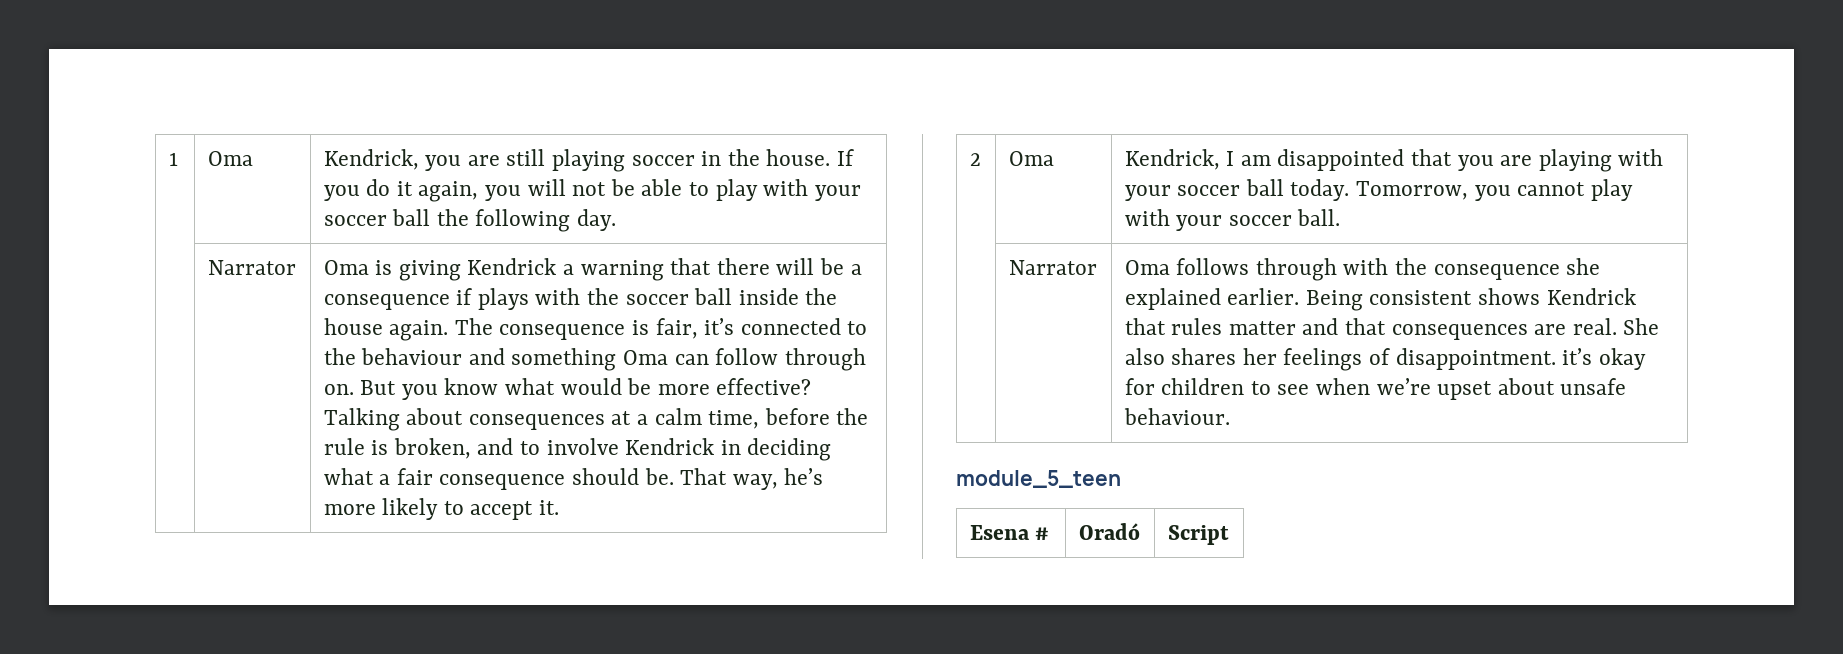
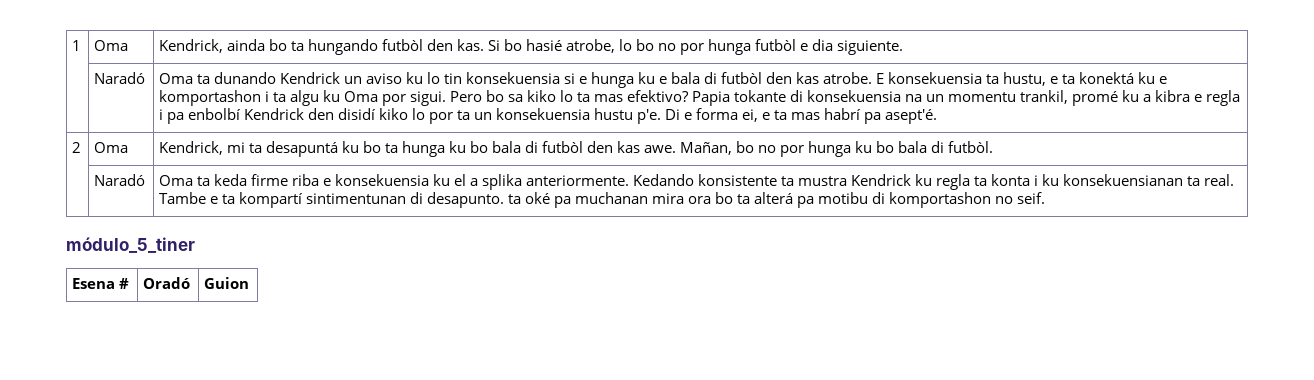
[425,149,855,172] [323,179,861,202] [323,209,616,232] [207,260,296,275] [323,258,862,281] [323,288,838,310] [323,318,868,341] [323,348,866,371] [323,378,812,400] [323,408,869,431] [323,438,832,461] [323,468,824,490] [323,498,559,520] [969,153,981,166] [1008,151,1054,166] [1124,149,1664,172] [1124,179,1633,201] [1124,209,1341,231] [1008,260,1097,275] [1124,258,1601,281] [1124,288,1636,311] [1124,318,1660,340] [1124,348,1646,371] [1124,378,1627,400] [1123,408,1230,425] [956,470,1121,488] you are still playing soccer in the house. If you do it again, you will not be able to play with your soccer ball the following day. // | Narrator | Oma is giving Kendrick a warning that there will be a consequence if plays with the soccer ball inside the house again. The consequence is fair, it’s connected to the behaviour and something Oma can follow through on. But you know what would be more effective? Talking about consequences at a calm time, before the rule is broken, and to involve Kendrick in deciding what a fair consequence should be. That way, he’s more likely to accept it. // 2 | Oma | Kendrick, I am disappointed that you are playing with your soccer ball today. Tomorrow, you cannot play with your soccer ball. // | Narrator | Oma follows through with the consequence she explained earlier. Being consistent shows Kendrick that rules matter and that consequences are real. She also shares her feelings of disappointment. it’s okay for children to see when we’re upset about unsafe behaviour. // module_5_teen -> [227,39,904,55] [94,72,146,84] [159,72,1168,88] [159,90,1241,106] [159,108,938,124] [72,142,82,153] [94,142,129,153] [159,141,994,157] [94,174,146,186] [159,174,1235,190] [159,192,1046,208] [66,237,195,253] ainda bo ta hungando futbòl den kas. Si bo hasié atrobe, lo bo no por hunga futbòl e dia siguiente. // | Naradó | Oma ta dunando Kendrick un aviso ku lo tin konsekuensia si e hunga ku e bala di futbòl den kas atrobe. E konsekuensia ta hustu, e ta konektá ku e komportashon i ta algu ku Oma por sigui. Pero bo sa kiko lo ta mas efektivo? Papia tokante di konsekuensia na un momentu trankil, promé ku a kibra e regla i pa enbolbí Kendrick den disidí kiko lo por ta un konsekuensia hustu p'e. Di e forma ei, e ta mas habrí pa asept'é. // 2 | Oma | Kendrick, mi ta desapuntá ku bo ta hunga ku bo bala di futbòl den kas awe. Mañan, bo no por hunga ku bo bala di futbòl. // | Naradó | Oma ta keda firme riba e konsekuensia ku el a splika anteriormente. Kedando konsistente ta mustra Kendrick ku regla ta konta i ku konsekuensianan ta real. Tambe e ta kompartí sintimentunan di desapunto. ta oké pa muchanan mira ora bo ta alterá pa motibu di komportashon no seif. // módulo_5_tiner
[1167,525,1229,545] Script -> [204,277,250,289] Guion

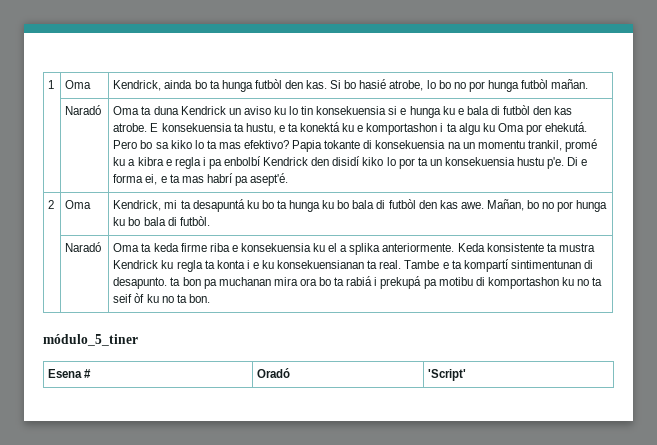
[308,39,379,55] hungando -> [221,80,253,92] hunga
[800,39,904,55] [94,72,146,84] [159,72,277,84] e dia siguiente. // | Naradó | Oma ta dunando -> [551,79,589,89] [65,105,102,115] [113,106,179,115] mañan. // | Naradó | Oma ta duna
[410,91,447,106] sigui. -> [545,122,588,132] ehekutá.
[633,174,695,186] Kedando -> [457,243,485,252] Keda
(1039, 180) none -> [252,262,259,269] e
[525,192,551,204] oké -> [182,277,201,286] bon
[754,192,794,204] alterá -> [346,276,422,289] rabiá i prekupá
[995,192,1046,204] no seif. -> [561,277,603,286] [113,293,210,303] ku no ta seif òf ku no ta bon.
[204,277,250,289] Guion -> [428,369,467,381] 'Script'

